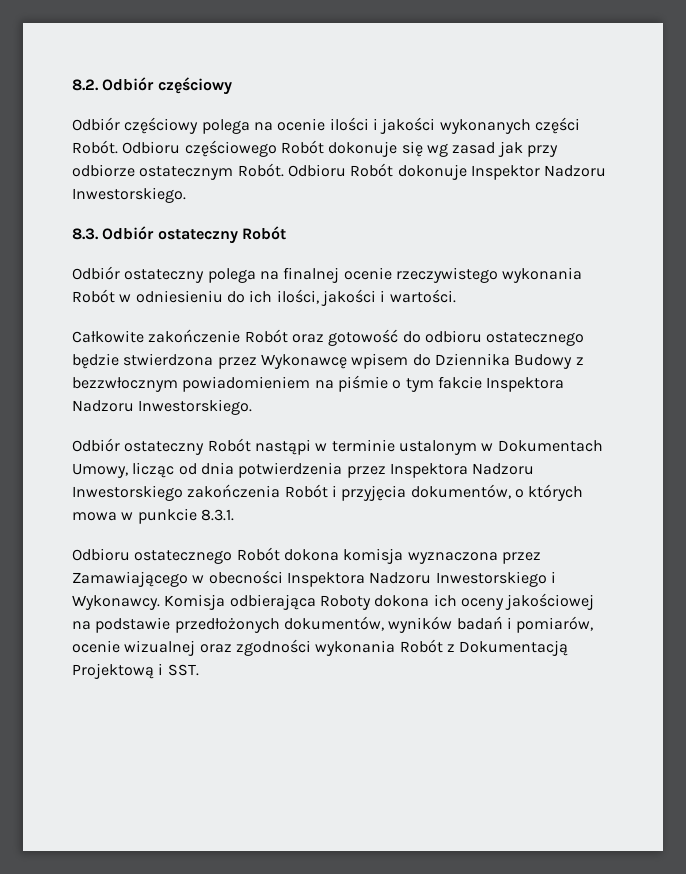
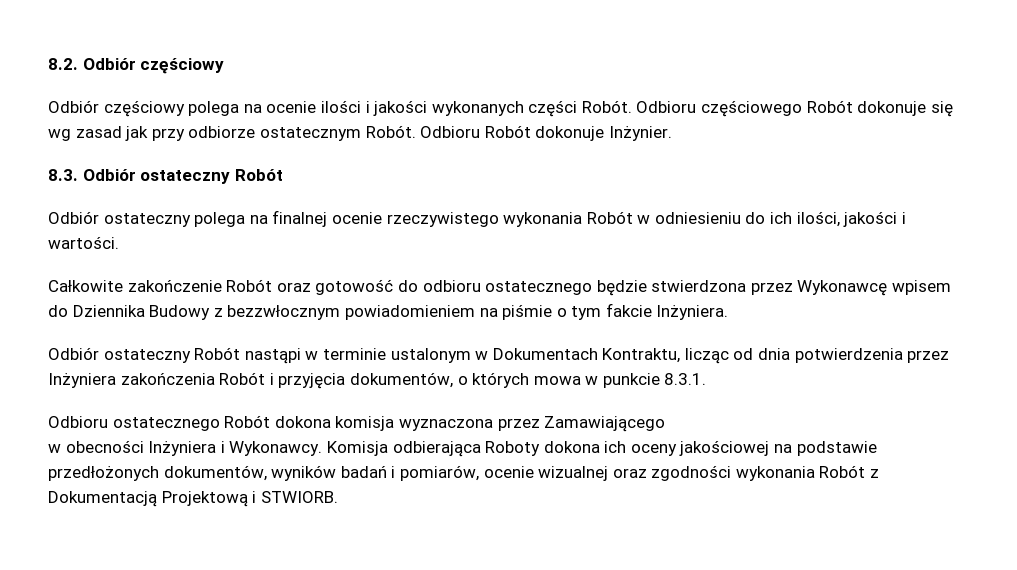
[470,165,607,180] [72,187,186,203] Inspektor Nadzoru Inwestorskiego. -> [608,126,672,141] Inżynier.
[486,377,565,392] [72,399,253,415] Inspektora Nadzoru Inwestorskiego. -> [656,305,729,320] Inżyniera.
[72,463,128,478] Umowy, -> [602,348,681,363] Kontraktu,
[389,463,535,478] [72,485,183,501] Inspektora Nadzoru Inwestorskiego -> [48,373,116,388] Inżyniera
(188, 579) none -> (666, 424) //
[286,571,547,587] Inspektora Nadzoru Inwestorskiego -> [148,441,217,456] Inżyniera
[167,664,199,676] SST. -> [260,491,338,503] STWIORB.

